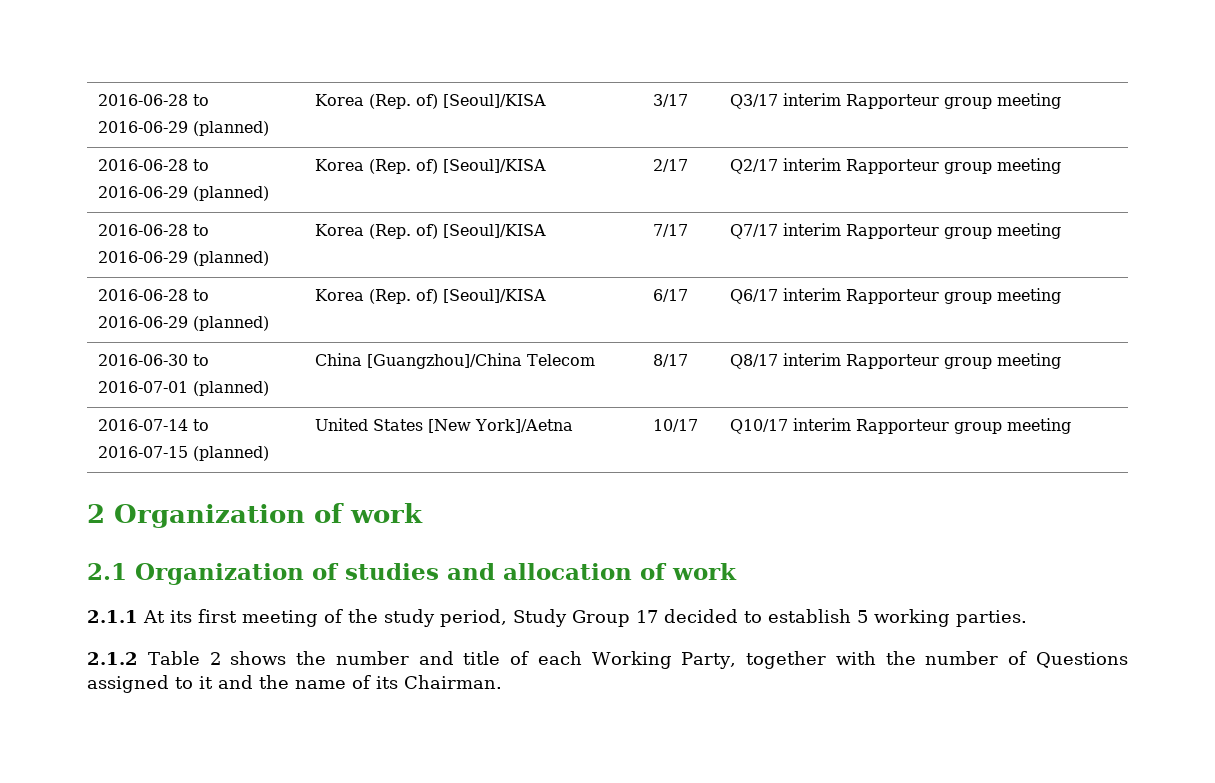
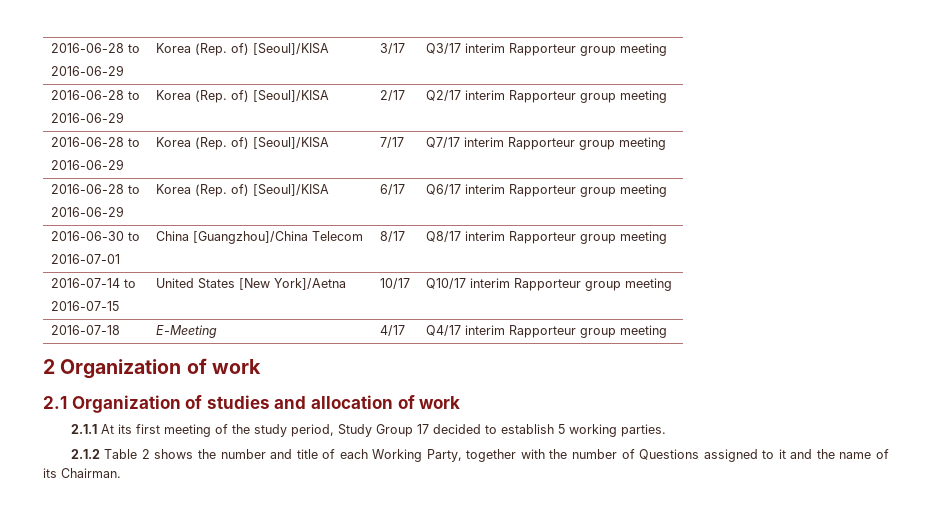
[98,94,210,106] [98,121,270,136] 2016-06-28 to // 2016-06-29 (planned) -> [50,43,140,53] [50,65,124,76] 2016-06-28 to // 2016-06-29
[193,186,270,201] (planned) -> (124, 117) none
[193,251,270,266] (planned) -> (124, 164) none
[193,316,270,331] (planned) -> (124, 211) none
[193,381,270,396] (planned) -> (120, 259) none
[193,446,270,461] (planned) -> (119, 306) none
(1072, 426) none -> [50,325,120,335] [155,325,217,338] [379,325,405,336] [425,325,667,338] // 2016-07-18 | E-Meeting | 4/17 | Q4/17 interim Rapporteur group meeting

